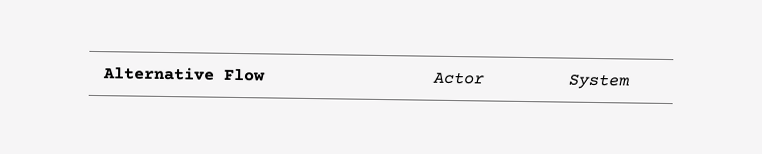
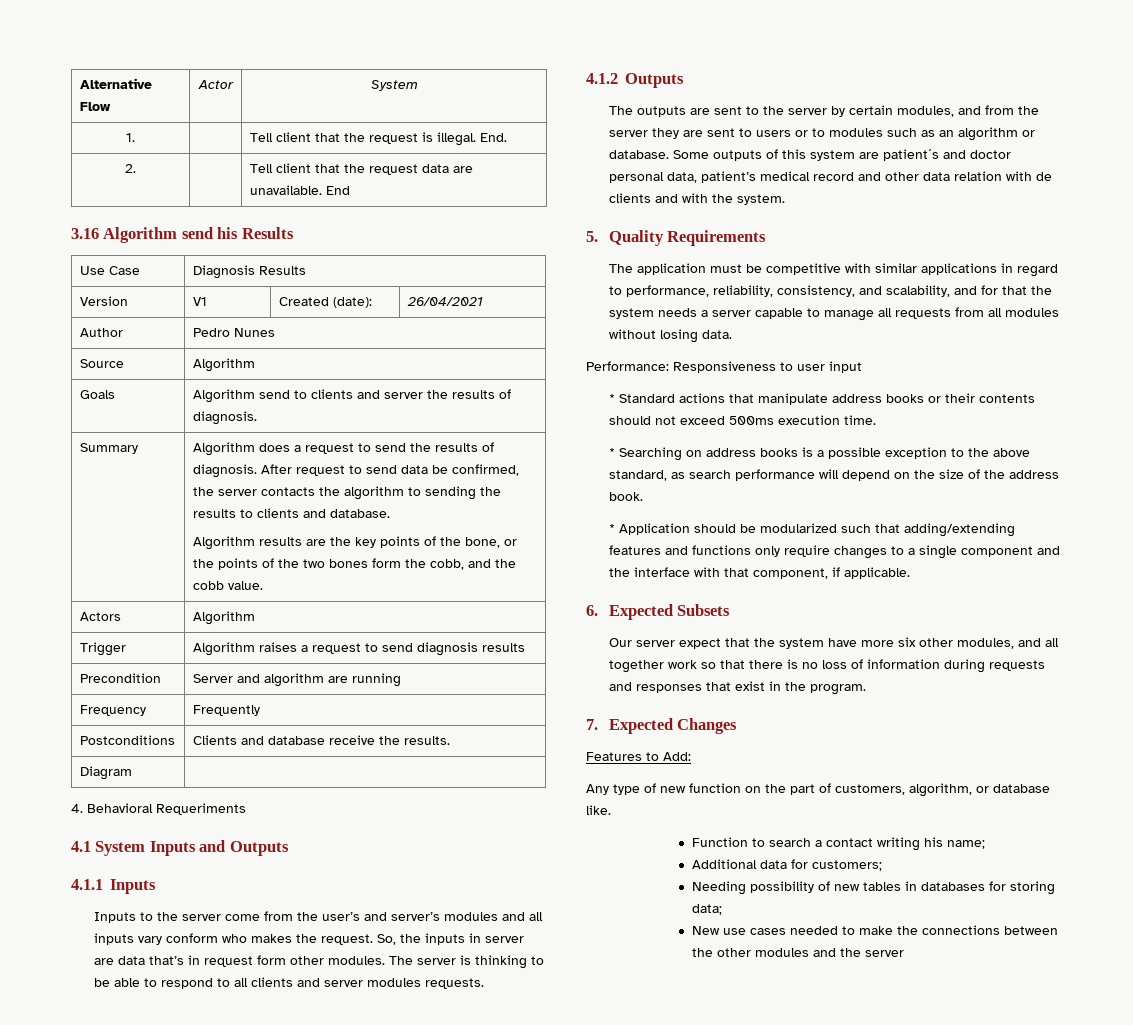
(630, 81) none -> [126,133,135,142] [249,132,507,146] [125,164,136,173] [249,163,473,175] [249,185,350,195] [71,227,294,243] [79,266,140,275] [192,265,306,279] [79,296,128,306] [192,297,207,306] [278,297,372,308] [406,297,483,306] [79,328,123,337] [192,328,275,337] [79,359,124,368] [192,358,255,372] [79,390,115,399] [192,389,511,403] [192,411,257,425] [79,443,138,454] [192,442,494,456] [192,464,519,478] [192,486,501,500] [192,508,390,518] [192,536,517,550] [192,558,516,570] [192,581,263,590] [79,612,121,621] [192,611,255,625] [79,642,126,656] [192,642,525,656] [79,673,161,683] [192,673,401,687] [79,705,146,716] [192,705,260,716] [79,735,175,745] [192,735,450,745] [79,766,132,780] [71,803,246,815] [71,840,289,856] [71,879,156,894] [93,911,543,923] [93,933,524,945] [93,955,544,969] [93,977,484,989] [586,73,684,88] [608,105,1039,117] [608,127,1035,141] [608,149,1011,161] [608,171,1052,183] [608,193,785,205] [586,230,767,246] [608,263,1058,277] [608,285,1052,297] [608,307,1059,321] [608,329,732,343] [586,361,862,373] [608,393,1035,405] [608,415,876,425] [608,447,1030,461] [608,469,1059,481] [608,492,643,501] [608,523,1015,537] [608,545,1060,559] [608,567,910,579] [586,604,731,620] [608,637,1059,649] [608,659,1045,673] [608,681,866,695] [586,718,738,734] [586,752,691,761] [586,783,1050,797] [586,805,611,815] [691,837,985,851] [691,859,882,871] [691,881,1055,895] [691,904,722,915] [691,925,1058,935] [691,948,904,957] // 1. | | Tell client that the request is illegal. End. // 2. | | Tell client that the request data are unavailable. End // 3.16 Algorithm send his Results // Use Case | Diagnosis Results // Version | V1 | Created (date): | 26/04/2021 // Author | Pedro Nunes // Source | Algorithm // Goals | Algorithm send to clients and server the results of diagnosis. // Summary | Algorithm does a request to send the results of diagnosis. After request to send data be confirmed, the server contacts the algorithm to sending the results to clients and database. // Algorithm results are the key points of the bone, or the points of the two bones form the cobb, and the cobb value. // Actors | Algorithm // Trigger | Algorithm raises a request to send diagnosis results // Precondition | Server and algorithm are running // Frequency | Frequently // Postconditions | Clients and database receive the results. // Diagram | // 4. Behavioral Requeriments // 4.1 System Inputs and Outputs // 4.1.1 Inputs // Inputs to the server come from the user’s and server’s modules and all inputs vary conform who makes the request. So, the inputs in server are data that’s in request form other modules. The server is thinking to be able to respond to all clients and server modules requests. // 4.1.2 Outputs // The outputs are sent to the server by certain modules, and from the server they are sent to users or to modules such as an algorithm or database. Some outputs of this system are patient´s and doctor personal data, patient’s medical record and other data relation with de clients and with the system. // 5. Quality Requirements // The application must be competitive with similar applications in regard to performance, reliability, consistency, and scalability, and for that the system needs a server capable to manage all requests from all modules without losing data. // Performance: Responsiveness to user input // * Standard actions that manipulate address books or their contents should not exceed 500ms execution time. // * Searching on address books is a possible exception to the above standard, as search performance will depend on the size of the address book. // * Application should be modularized such that adding/extending features and functions only require changes to a single component and the interface with that component, if applicable. // 6. Expected Subsets // Our server expect that the system have more six other modules, and all together work so that there is no loss of information during requests and responses that exist in the program. // 7. Expected Changes // Features to Add: // Any type of new function on the part of customers, algorithm, or database like. // Function to search a contact writing his name; // Additional data for customers; // Needing possibility of new tables in databases for storing data; // New use cases needed to make the connections between the other modules and the server

